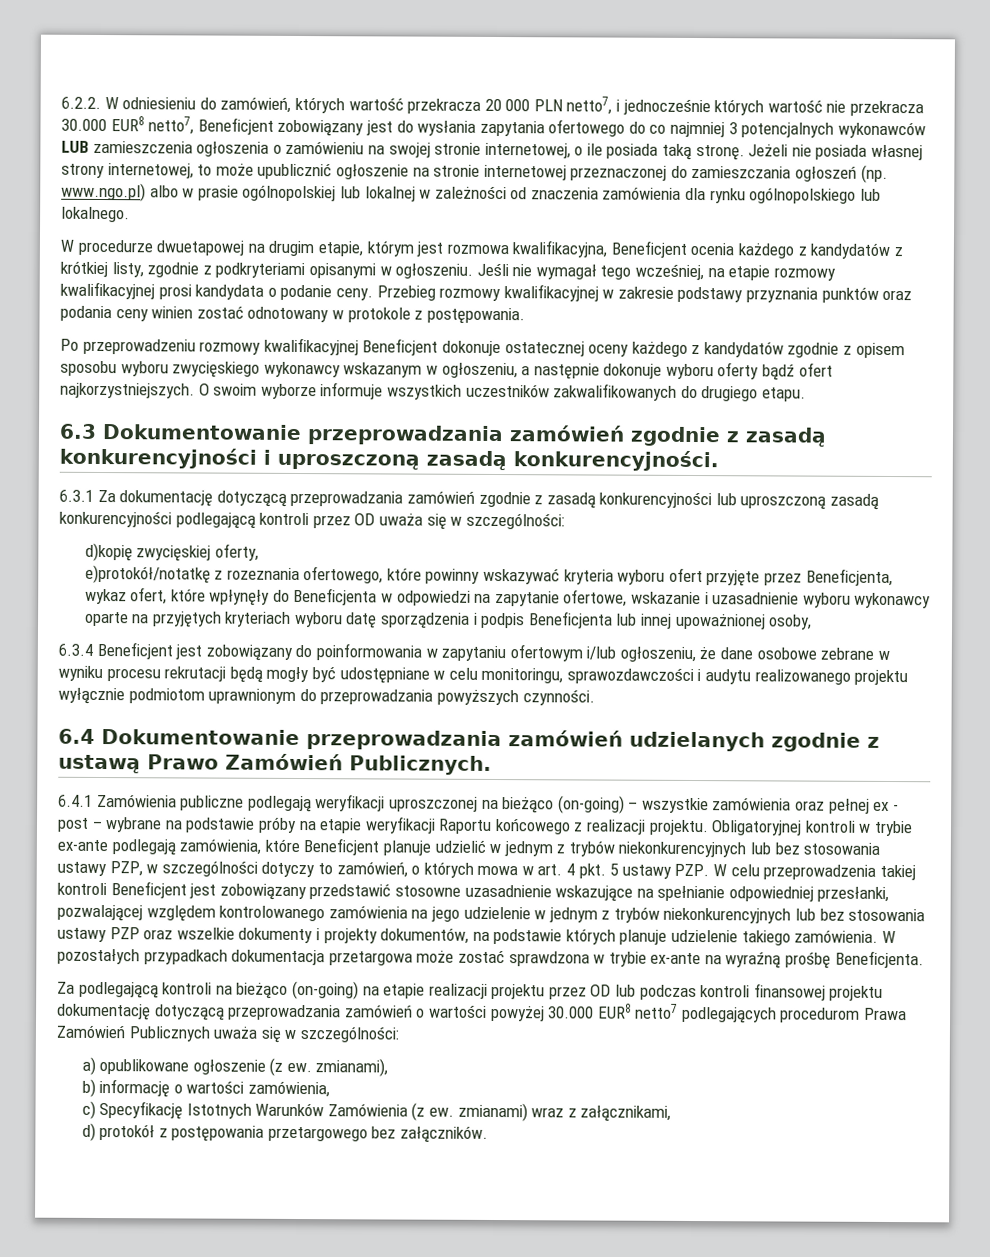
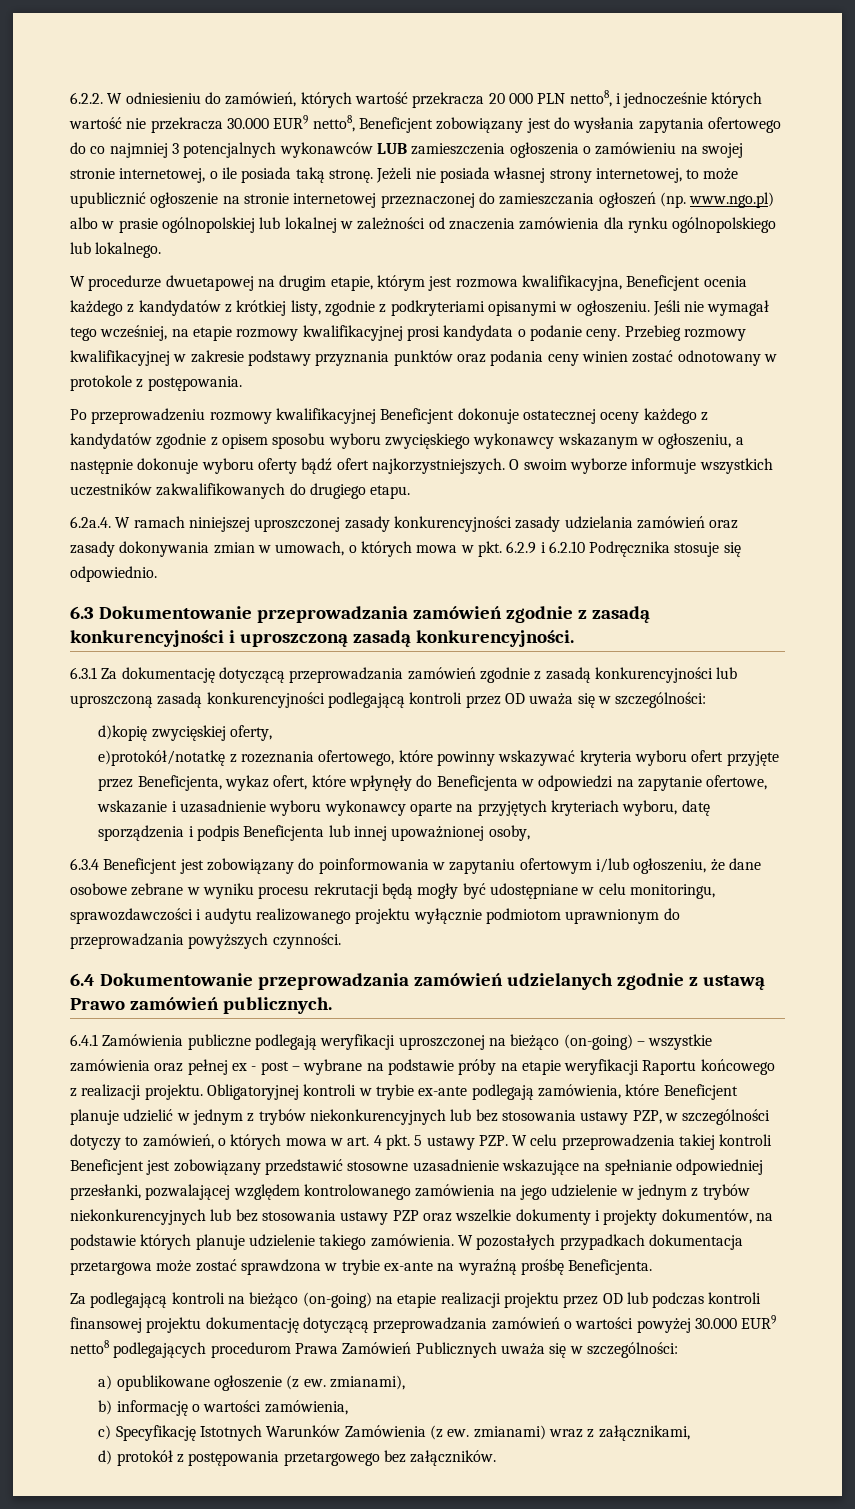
[566,96,613,115] netto7, -> [569,90,612,107] netto8,
[110,116,195,135] EUR8 netto7, -> [273,115,355,132] EUR9 netto8,
(806, 394) none -> [70,516,739,532] [70,541,741,557] [70,566,157,582] // 6.2a.4. W ramach niniejszej uproszczonej zasady konkurencyjności zasady udzielania zamówień oraz zasady dokonywania zmian w umowach, o których mowa w pkt. 6.2.9 i 6.2.10 Podręcznika stosuje się odpowiednio.
[294,611,343,628] wyboru -> [622,800,678,816] wyboru,
[225,753,492,775] Zamówień Publicznych. -> [129,997,332,1014] zamówień publicznych.
[597,1003,679,1019] EUR8 netto7 -> [741,1315,777,1329] [70,1340,110,1354] EUR9 netto8

